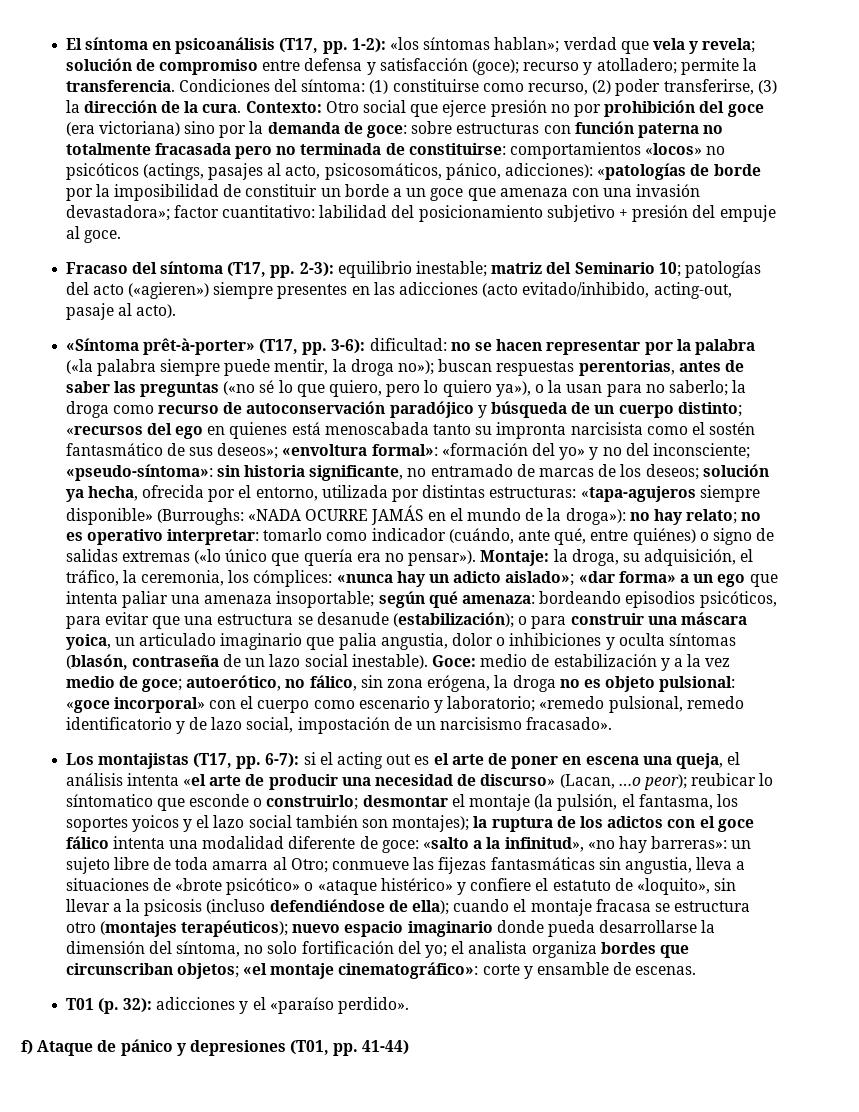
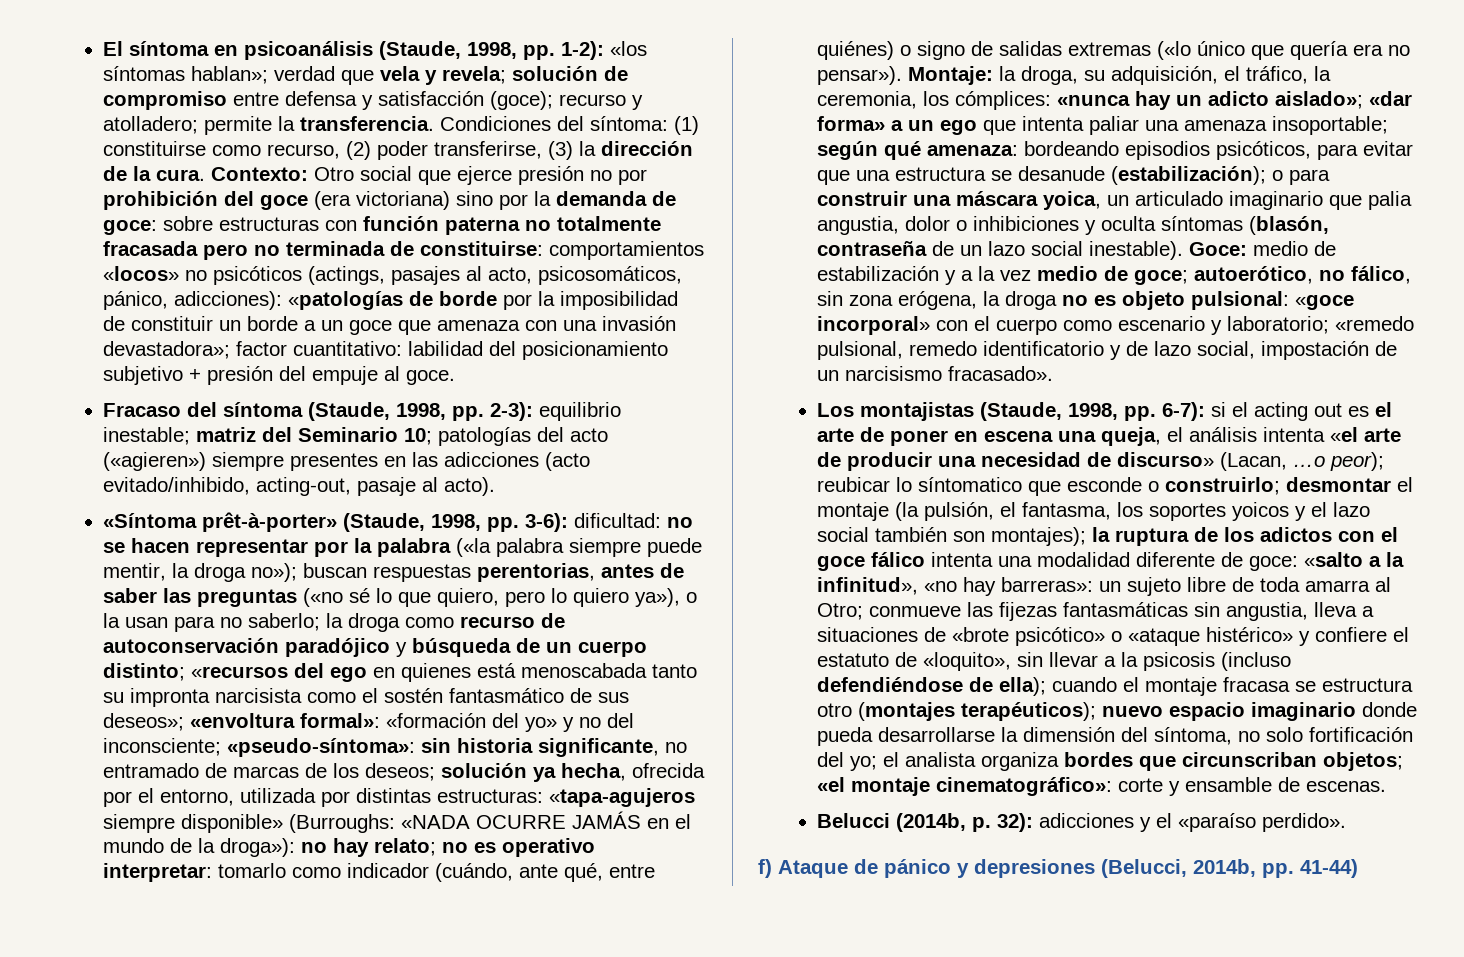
[279,38,319,53] (T17, -> [379,41,518,60] (Staude, 1998,
[227,262,267,277] (T17, -> [308,402,447,421] (Staude, 1998,
[259,339,299,354] (T17, -> [343,513,482,532] (Staude, 1998,
[193,753,233,768] (T17, -> [980,402,1119,421] (Staude, 1998,
[65,998,119,1014] T01 (p. -> [817,813,992,832] Belucci (2014b, p.
[290,1040,330,1055] (T01, -> [1101,859,1256,878] (Belucci, 2014b,

